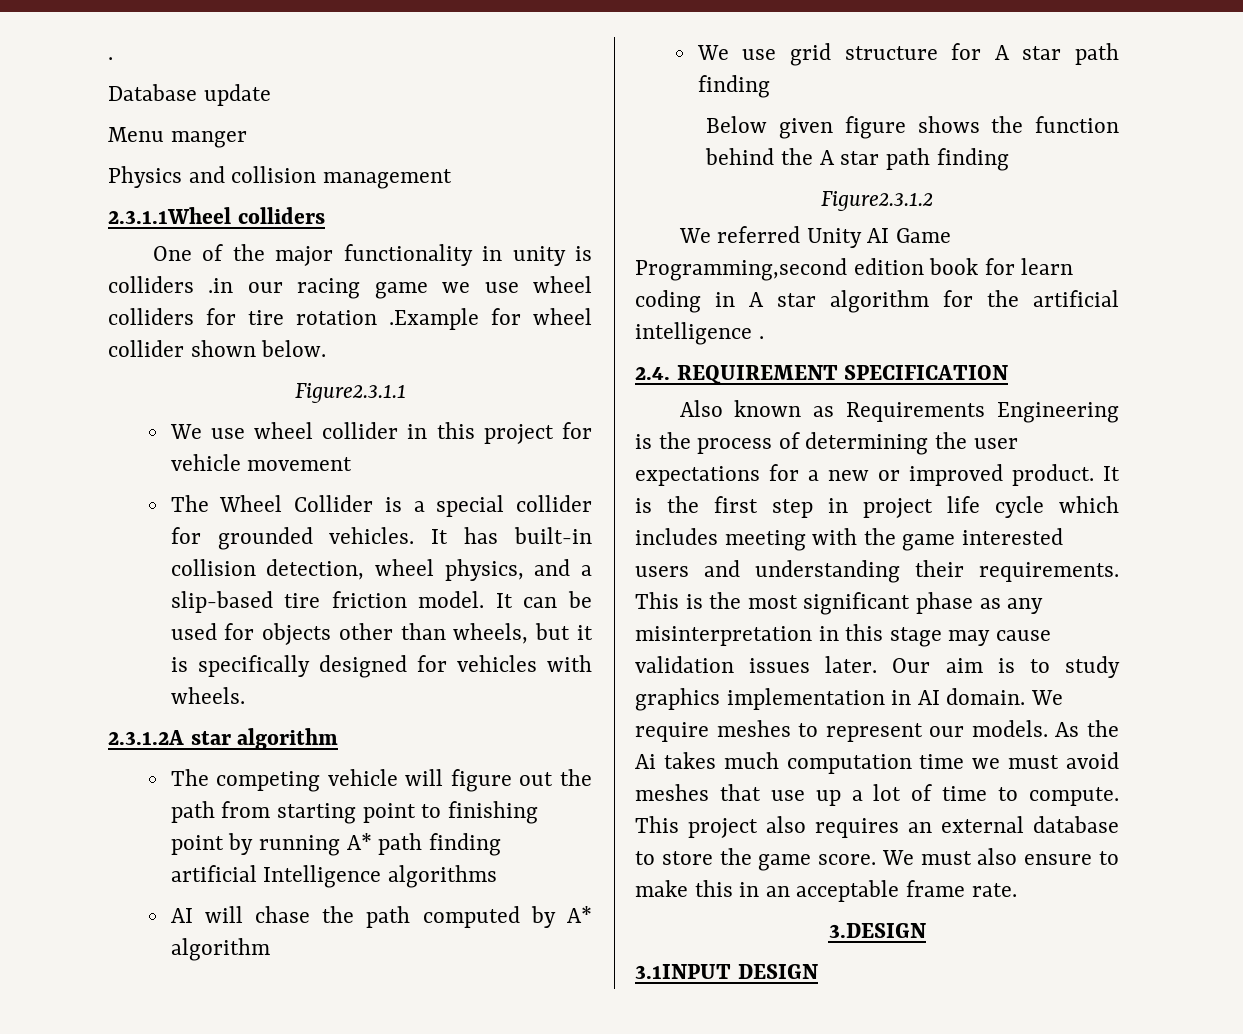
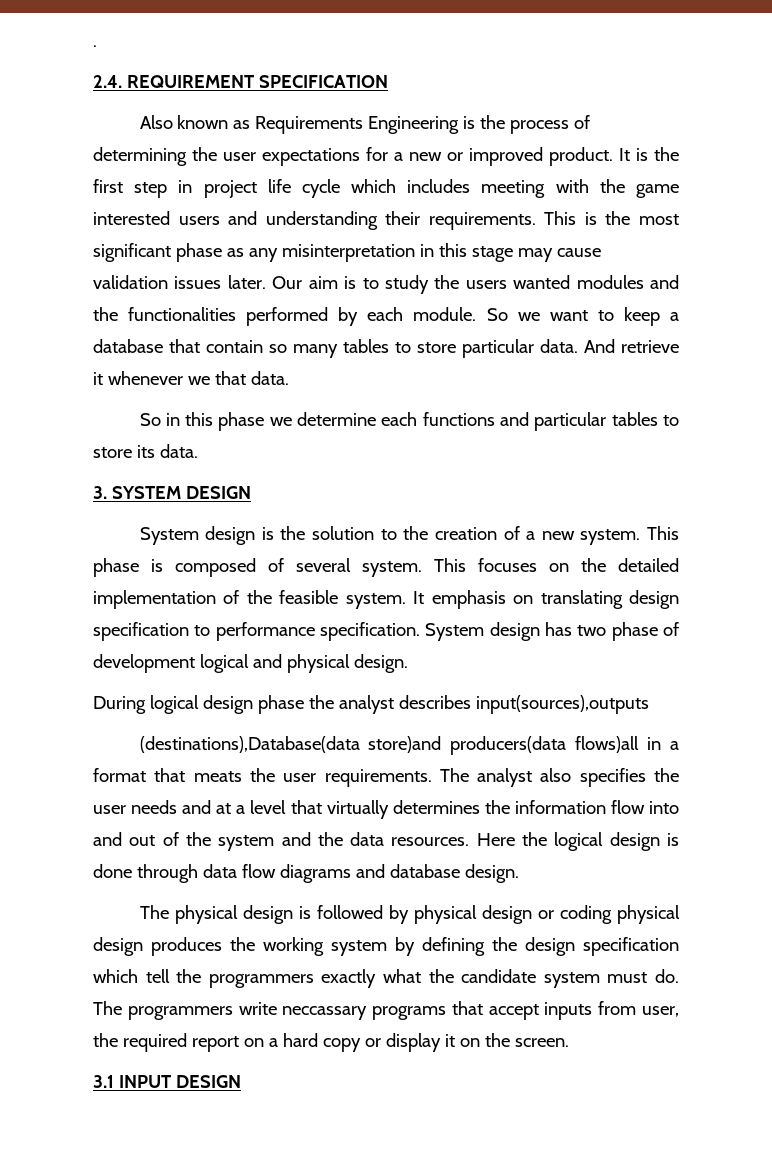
[108,57,113,60] [108,84,271,106] [108,127,247,148] [108,166,452,189] [108,207,325,224] [152,244,592,266] [108,276,592,299] [108,308,592,330] [108,340,327,357] [294,383,406,403] [169,422,592,444] [170,454,353,471] [170,495,592,517] [170,527,592,550] [170,559,592,581] [170,591,592,613] [170,623,593,645] [170,655,592,678] [170,687,245,704] [108,728,339,750] [170,769,592,792] [170,801,538,824] [170,833,501,856] [170,865,497,888] [170,906,592,928] [170,938,270,961] [696,43,1119,66] [697,75,770,98] [706,116,1119,139] [705,148,1009,171] [821,191,933,211] [678,226,952,248] [635,258,1074,281] [635,290,1119,313] [635,322,764,345] . // Database update // Menu manger // Physics and collision management // 2.3.1.1Wheel colliders // One of the major functionality in unity is colliders .in our racing game we use wheel colliders for tire rotation .Example for wheel collider shown below. // Figure2.3.1.1 // We use wheel collider in this project for vehicle movement // The Wheel Collider is a special collider for grounded vehicles. It has built-in collision detection, wheel physics, and a slip-based tire friction model. It can be used for objects other than wheels, but it is specifically designed for vehicles with wheels. // 2.3.1.2A star algorithm // The competing vehicle will figure out the path from starting point to finishing point by running A* path finding artificial Intelligence algorithms // AI will chase the path computed by A* algorithm // We use grid structure for A star path finding // Below given figure shows the function behind the A star path finding // Figure2.3.1.2 // We referred Unity AI Game Programming,second edition book for learn coding in A star algorithm for the artificial intelligence . -> [93,45,97,47] .
[635,688,1064,711] [635,720,1119,742] [635,752,1119,774] [635,784,1119,806] [635,816,1119,838] [635,848,1119,871] [635,880,1017,902] [828,923,926,938] [635,964,731,979] graphics implementation in AI domain. We require meshes to represent our models. As the Ai takes much computation time we must avoid meshes that use up a lot of time to compute. This project also requires an external database to store the game score. We must also ensure to make this in an acceptable frame rate. // 3.DESIGN // 3.1INPUT -> [434,275,680,289] [93,307,679,326] [93,339,679,358] [93,371,289,385] [139,412,679,431] [93,444,198,458] [93,486,251,499] [139,526,679,545] [93,558,679,577] [93,590,679,609] [93,622,679,641] [93,654,408,673] [93,695,649,714] [139,736,679,755] [93,768,679,787] [93,800,679,819] [93,832,679,851] [93,864,519,883] [139,905,681,924] [93,937,679,956] [93,969,680,988] [93,1001,679,1020] [93,1033,569,1052] [93,1075,171,1088] the users wanted modules and the functionalities performed by each module. So we want to keep a database that contain so many tables to store particular data. And retrieve it whenever we that data. // So in this phase we determine each functions and particular tables to store its data. // 3. SYSTEM DESIGN // System design is the solution to the creation of a new system. This phase is composed of several system. This focuses on the detailed implementation of the feasible system. It emphasis on translating design specification to performance specification. System design has two phase of development logical and physical design. // During logical design phase the analyst describes input(sources),outputs // (destinations),Database(data store)and producers(data flows)all in a format that meats the user requirements. The analyst also specifies the user needs and at a level that virtually determines the information flow into and out of the system and the data resources. Here the logical design is done through data flow diagrams and database design. // The physical design is followed by physical design or coding physical design produces the working system by defining the design specification which tell the programmers exactly what the candidate system must do. The programmers write neccassary programs that accept inputs from user, the required report on a hard copy or display it on the screen. // 3.1 INPUT

